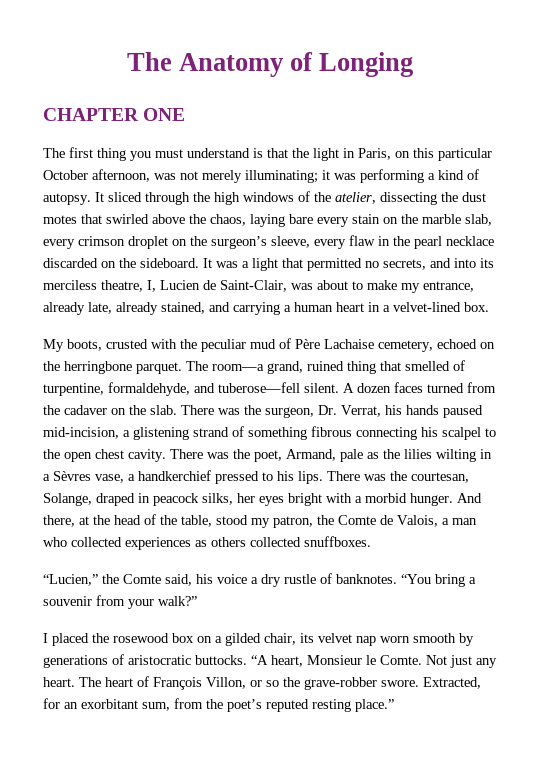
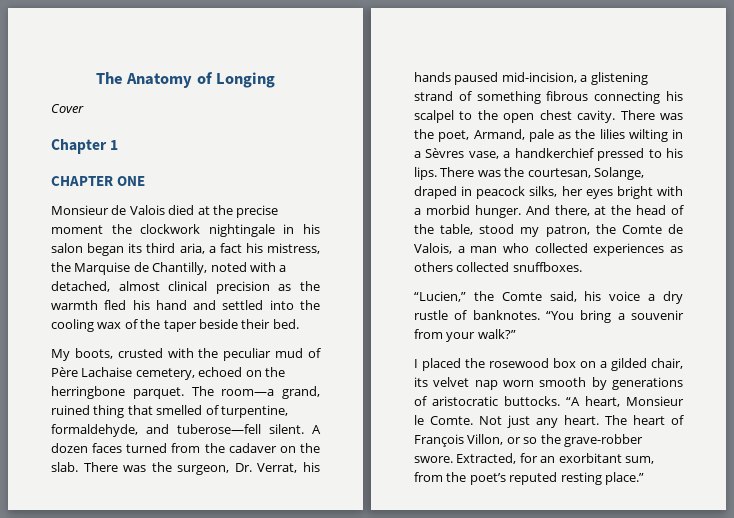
(414, 64) none -> [51,104,84,113] [51,139,119,154] // Cover // Chapter 1
[43,147,492,161] [43,169,479,183] [43,191,486,205] [43,214,492,227] [43,235,494,249] [43,258,494,271] [43,280,474,293] [43,302,489,315] The first thing you must understand is that the light in Paris, on this particular October afternoon, was not merely illuminating; it was performing a kind of autopsy. It sliced through the high windows of the atelier, dissecting the dust motes that swirled above the chaos, laying bare every stain on the marble slab, every crimson droplet on the surgeon’s sleeve, every flaw in the pearl necklace discarded on the sideboard. It was a light that permitted no secrets, and into its merciless theatre, I, Lucien de Saint-Clair, was about to make my entrance, already late, already stained, and carrying a human heart in a velvet-lined box. -> [51,205,279,218] [51,224,320,237] [51,243,320,256] [51,262,287,275] [51,281,320,294] [51,300,320,310] [51,319,299,332] Monsieur de Valois died at the precise moment the clockwork nightingale in his salon began its third aria, a fact his mistress, the Marquise de Chantilly, noted with a detached, almost clinical precision as the warmth fled his hand and settled into the cooling wax of the taper beside their bed.

